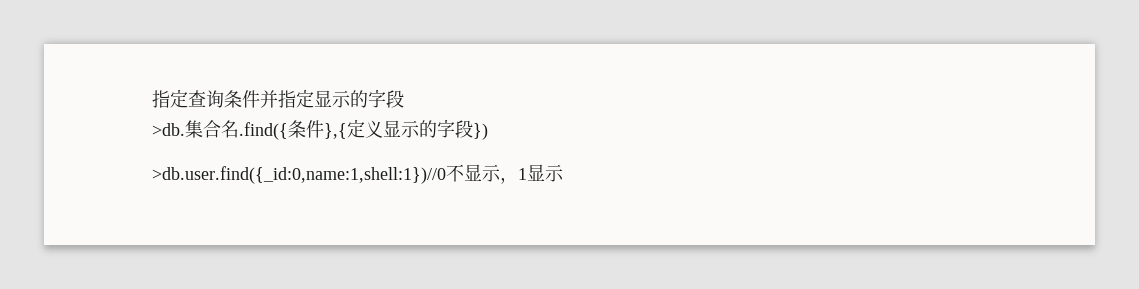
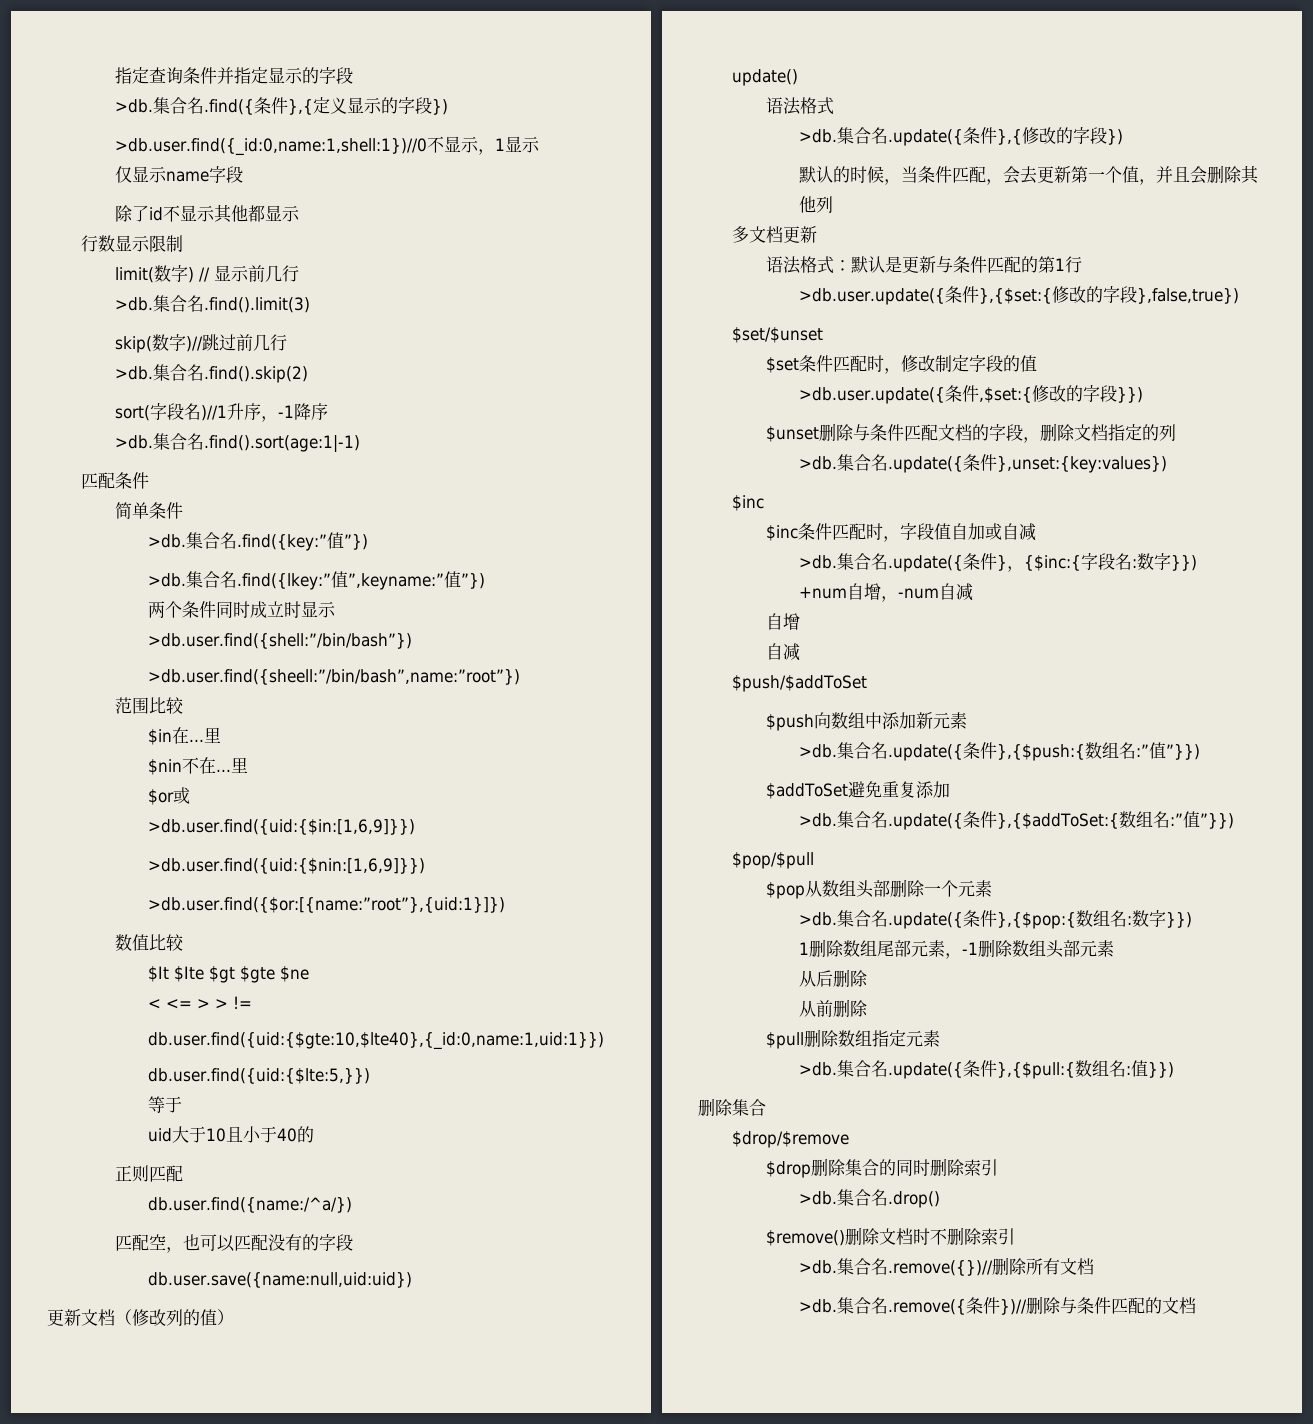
(564, 173) none -> [114,166,243,183] [114,204,300,223] [80,235,183,252] [114,265,299,283] [114,295,310,313] [114,334,287,353] [114,364,308,383] [114,403,328,422] [114,433,360,453] [80,472,149,489] [114,502,183,519] [148,532,369,551] [148,571,486,590] [148,601,337,618] [148,633,413,649] [148,669,521,685] [114,697,184,714] [148,727,222,745] [148,757,249,775] [148,787,191,805] [148,819,416,835] [148,858,426,874] [148,897,506,913] [114,934,184,951] [148,966,310,983] [148,996,253,1009] [148,1032,605,1050] [148,1068,371,1084] [148,1096,183,1113] [148,1126,315,1143] [114,1165,183,1182] [148,1197,353,1213] [114,1234,353,1253] [148,1272,413,1288] [47,1309,234,1326] [731,69,798,86] [765,97,834,115] [799,127,1124,146] [799,165,1260,185] [799,196,834,213] [731,226,817,243] [765,256,1082,274] [799,286,1240,305] [731,327,823,343] [765,355,1037,374] [799,385,1144,404] [765,423,1176,443] [799,454,1168,473] [731,495,764,511] [765,523,1036,542] [799,553,1198,572] [799,583,974,602] [765,613,800,630] [765,643,800,661] [731,675,867,692] [765,712,967,731] [799,742,1201,761] [765,781,950,799] [799,811,1235,830] [731,852,814,869] [765,879,992,899] [799,910,1193,929] [799,939,1115,959] [799,969,869,987] [799,999,869,1017] [765,1029,940,1049] [799,1060,1175,1079] [698,1098,766,1116] [731,1131,849,1148] [765,1158,998,1178] [799,1189,941,1208] [765,1227,1015,1246] [799,1257,1095,1276] [799,1296,1197,1315] // 仅显示name字段 // 除了id不显示其他都显示 // 行数显示限制 // limit(数字) // 显示前几行 // >db.集合名.find().limit(3) // skip(数字)//跳过前几行 // >db.集合名.find().skip(2) // sort(字段名)//1升序，-1降序 // >db.集合名.find().sort(age:1|-1) // 匹配条件 // 简单条件 // >db.集合名.find({key:”值”}) // >db.集合名.find({lkey:”值”,keyname:”值”}) // 两个条件同时成立时显示 // >db.user.find({shell:”/bin/bash”}) // >db.user.find({sheell:”/bin/bash”,name:”root”}) // 范围比较 // $in在...里 // $nin不在...里 // $or或 // >db.user.find({uid:{$in:[1,6,9]}}) // >db.user.find({uid:{$nin:[1,6,9]}}) // >db.user.find({$or:[{name:”root”},{uid:1}]}) // 数值比较 // $It $Ite $gt $gte $ne // < <= > > != // db.user.find({uid:{$gte:10,$lte40},{_id:0,name:1,uid:1}}) // db.user.find({uid:{$lte:5,}}) // 等于 // uid大于10且小于40的 // 正则匹配 // db.user.find({name:/^a/}) // 匹配空，也可以匹配没有的字段 // db.user.save({name:null,uid:uid}) // 更新文档（修改列的值） // update() // 语法格式 // >db.集合名.update({条件},{修改的字段}) // 默认的时候，当条件匹配，会去更新第一个值，并且会删除其他列 // 多文档更新 // 语法格式：默认是更新与条件匹配的第1行 // >db.user.update({条件},{$set:{修改的字段},false,true}) // $set/$unset // $set条件匹配时，修改制定字段的值 // >db.user.update({条件,$set:{修改的字段}}) // $unset删除与条件匹配文档的字段，删除文档指定的列 // >db.集合名.update({条件},unset:{key:values}) // $inc // $inc条件匹配时，字段值自加或自减 // >db.集合名.update({条件}，{$inc:{字段名:数字}}) // +num自增，-num自减 // 自增 // 自减 // $push/$addToSet // $push向数组中添加新元素 // >db.集合名.update({条件},{$push:{数组名:”值”}}) // $addToSet避免重复添加 // >db.集合名.update({条件},{$addToSet:{数组名:”值”}}) // $pop/$pull // $pop从数组头部删除一个元素 // >db.集合名.update({条件},{$pop:{数组名:数字}}) // 1删除数组尾部元素，-1删除数组头部元素 // 从后删除 // 从前删除 // $pull删除数组指定元素 // >db.集合名.update({条件},{$pull:{数组名:值}}) // 删除集合 // $drop/$remove // $drop删除集合的同时删除索引 // >db.集合名.drop() // $remove()删除文档时不删除索引 // >db.集合名.remove({})//删除所有文档 // >db.集合名.remove({条件})//删除与条件匹配的文档

